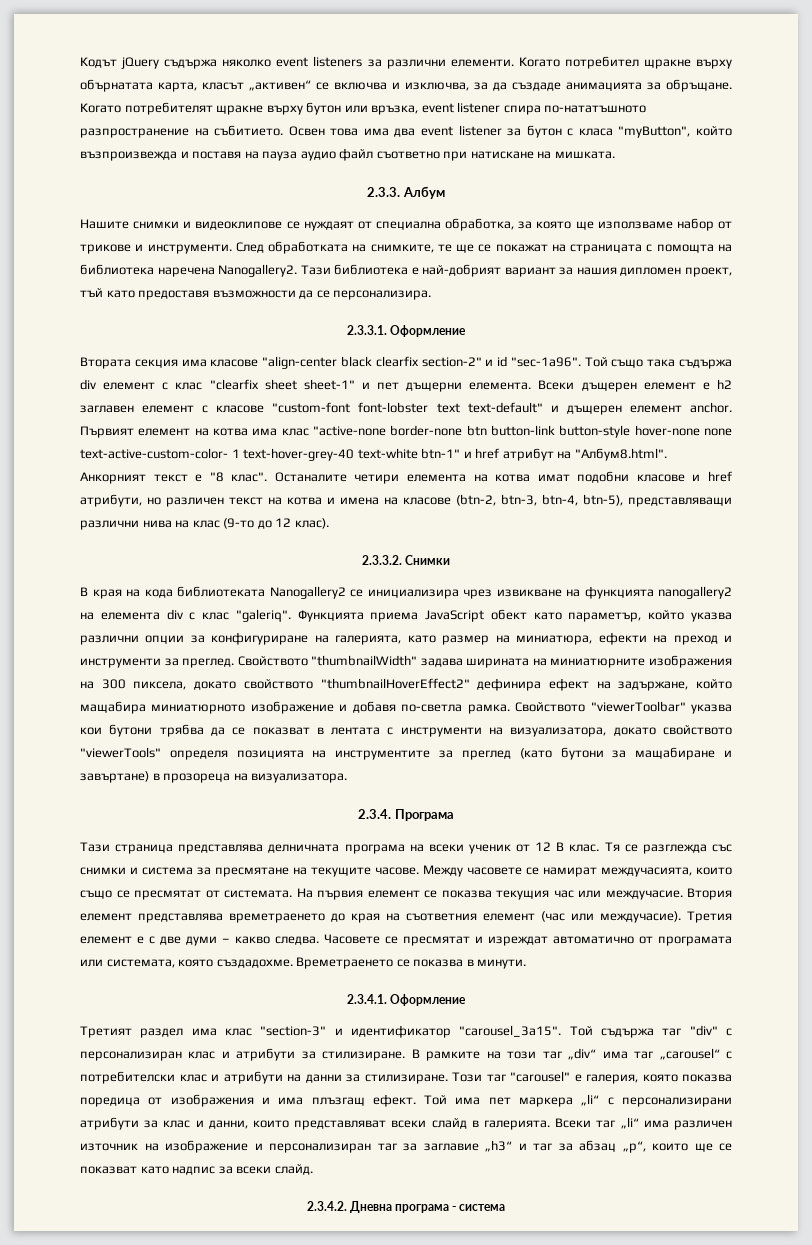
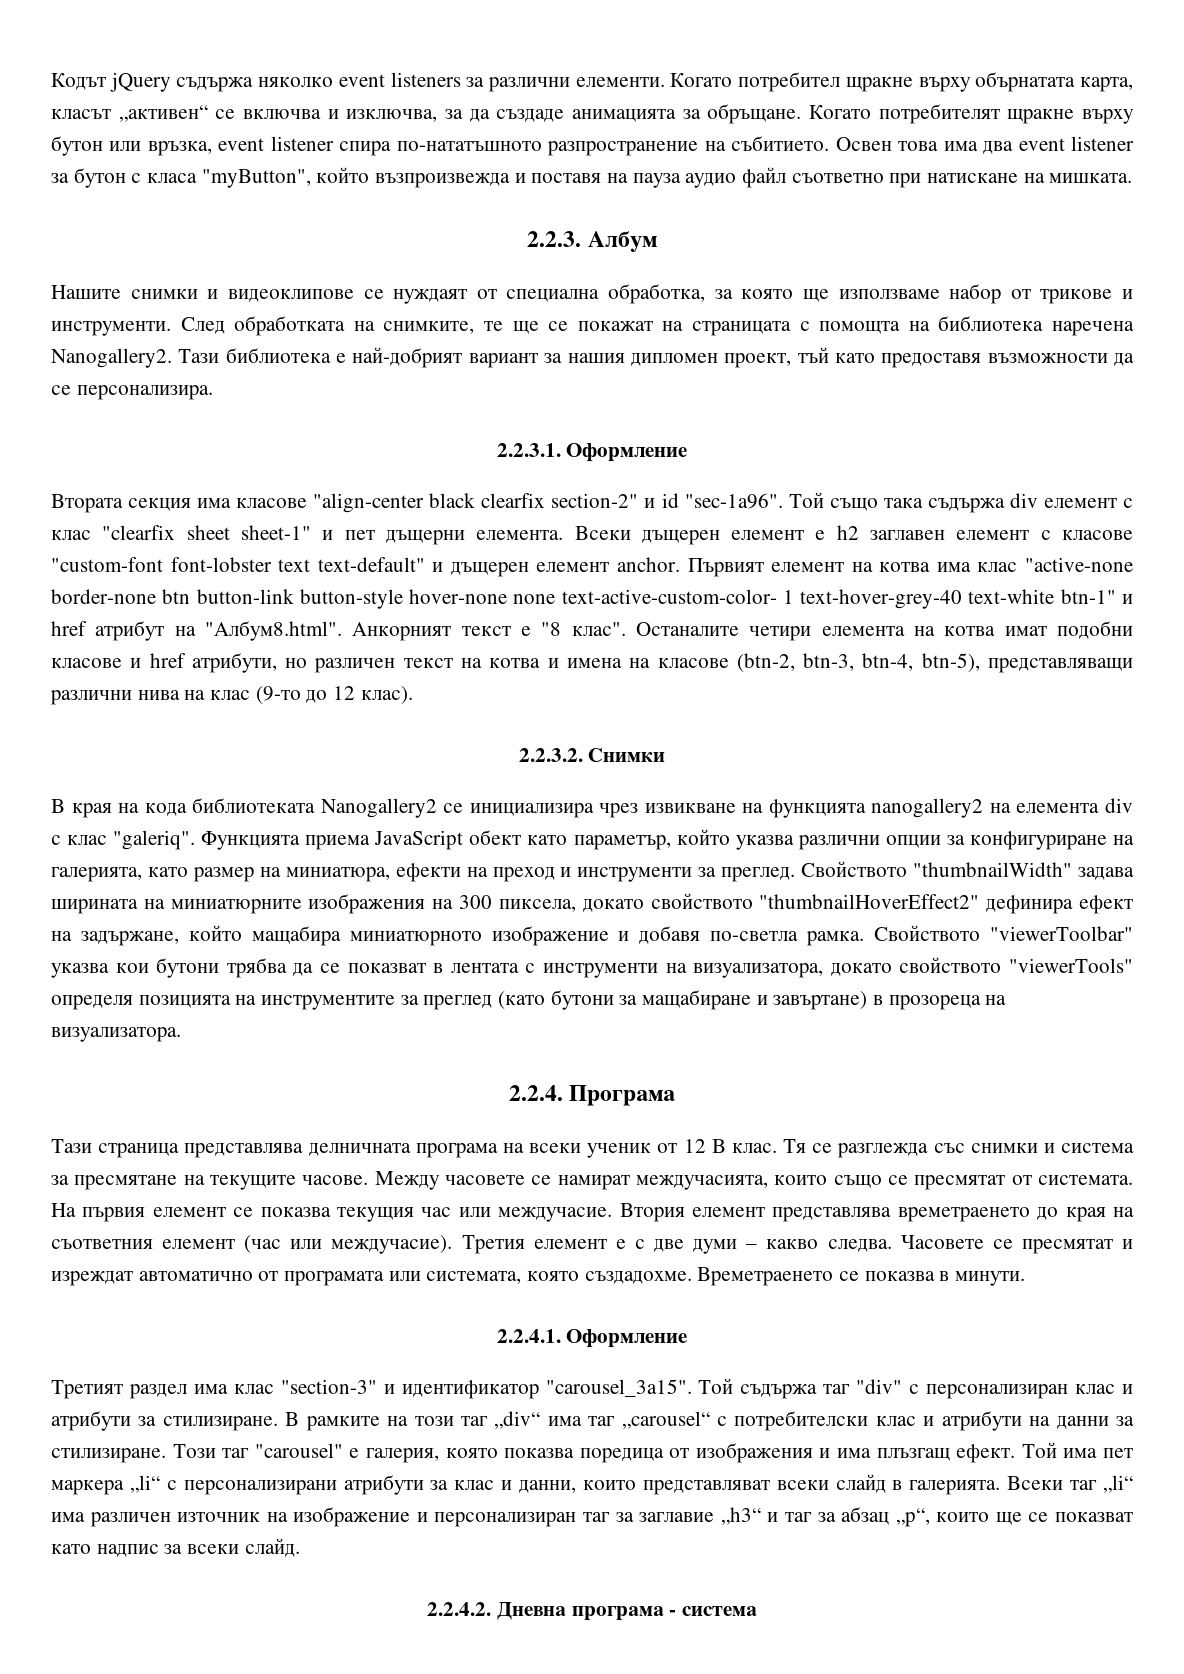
[367,187,401,197] 2.3.3. -> [527,231,582,247] 2.2.3.
[346,325,387,335] 2.3.3.1. -> [496,443,561,457] 2.2.3.1.
[361,555,402,565] 2.3.3.2. -> [518,748,583,762] 2.2.3.2.
[358,809,392,819] 2.3.4. -> [508,1085,563,1101] 2.2.4.
[346,994,387,1004] 2.3.4.1. -> [496,1329,561,1343] 2.2.4.1.
[306,1201,347,1211] 2.3.4.2. -> [427,1602,492,1616] 2.2.4.2.

